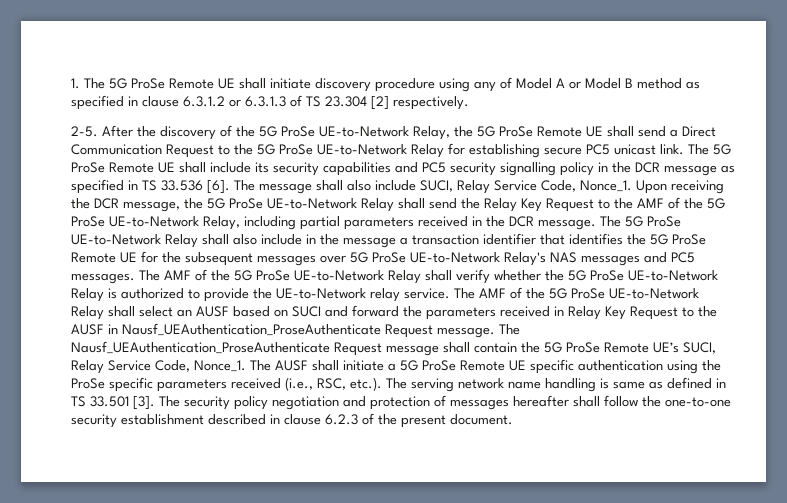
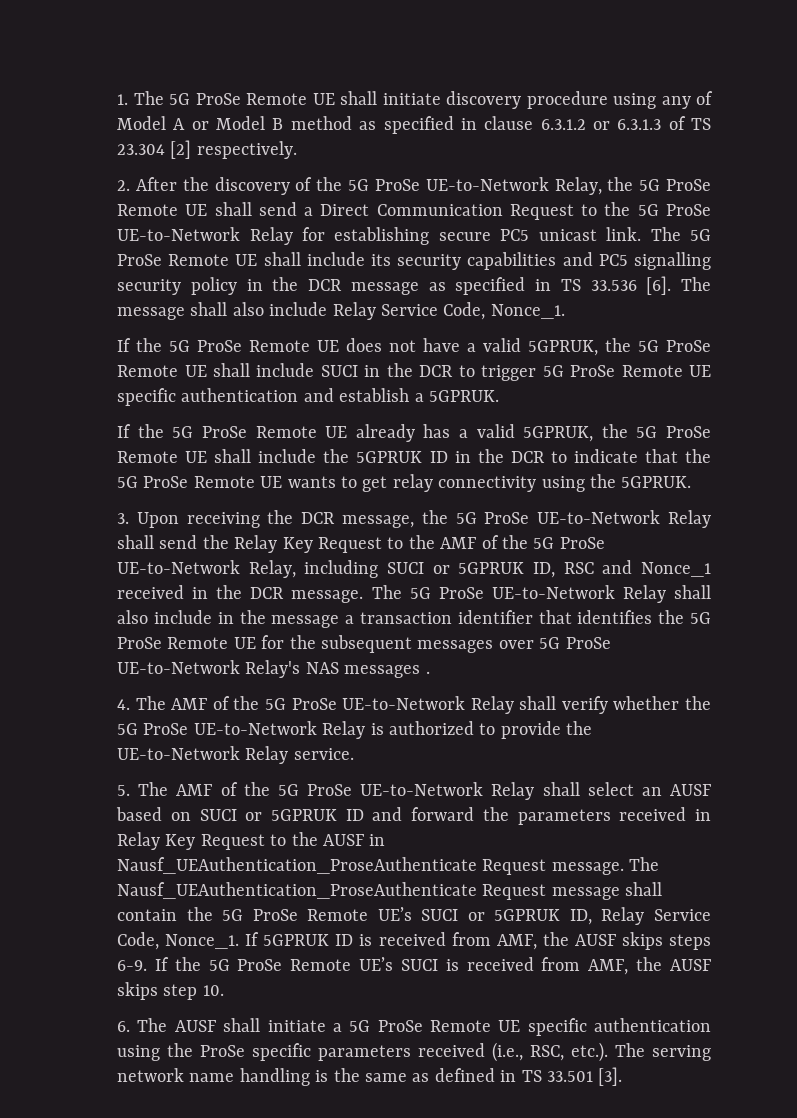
[71,126,99,137] 2-5. -> [117,180,131,191] 2.
[450,162,557,176] security signalling -> [634,252,711,270] [117,279,182,295] signalling security
[420,180,633,194] SUCI, Relay Service Code, Nonce_1. -> [332,302,565,320] [117,338,711,356] [117,363,711,381] [117,388,500,406] [117,424,711,442] [117,449,711,463] [117,474,692,492] [117,513,130,524] Relay Service Code, Nonce_1. // If the 5G ProSe Remote UE does not have a valid 5GPRUK, the 5G ProSe Remote UE shall include SUCI in the DCR to trigger 5G ProSe Remote UE specific authentication and establish a 5GPRUK. // If the 5G ProSe Remote UE already has a valid 5GPRUK, the 5G ProSe Remote UE shall include the 5GPRUK ID in the DCR to indicate that the 5G ProSe Remote UE wants to get relay connectivity using the 5GPRUK. // 3.
[300,216,415,230] partial parameters -> [387,560,711,578] SUCI or 5GPRUK ID, RSC and Nonce_1
[644,252,696,263] [71,273,136,284] and PC5 messages. -> [425,671,430,674] [117,699,131,710] . // 4.
[370,288,401,302] relay -> [245,746,289,764] Relay
(451, 293) none -> [117,785,131,796] // 5.
(322, 311) none -> [245,809,364,821] or 5GPRUK ID
[683,342,717,354] [71,360,247,374] SUCI, Relay Service Code, Nonce_1. -> [421,907,711,925] [117,932,711,950] [117,957,711,975] [117,982,224,1000] [117,1021,131,1032] SUCI or 5GPRUK ID, Relay Service Code, Nonce_1. If 5GPRUK ID is received from AMF, the AUSF skips steps 6-9. If the 5G ProSe Remote UE’s SUCI is received from AMF, the AUSF skips step 10. // 6.
(610, 383) none -> [333,1068,360,1082] the
[159,395,732,410] [71,413,514,428] The security policy negotiation and protection of messages hereafter shall follow the one-to-one security establishment described in clause 6.2.3 of the present document. -> (623, 1076) none

